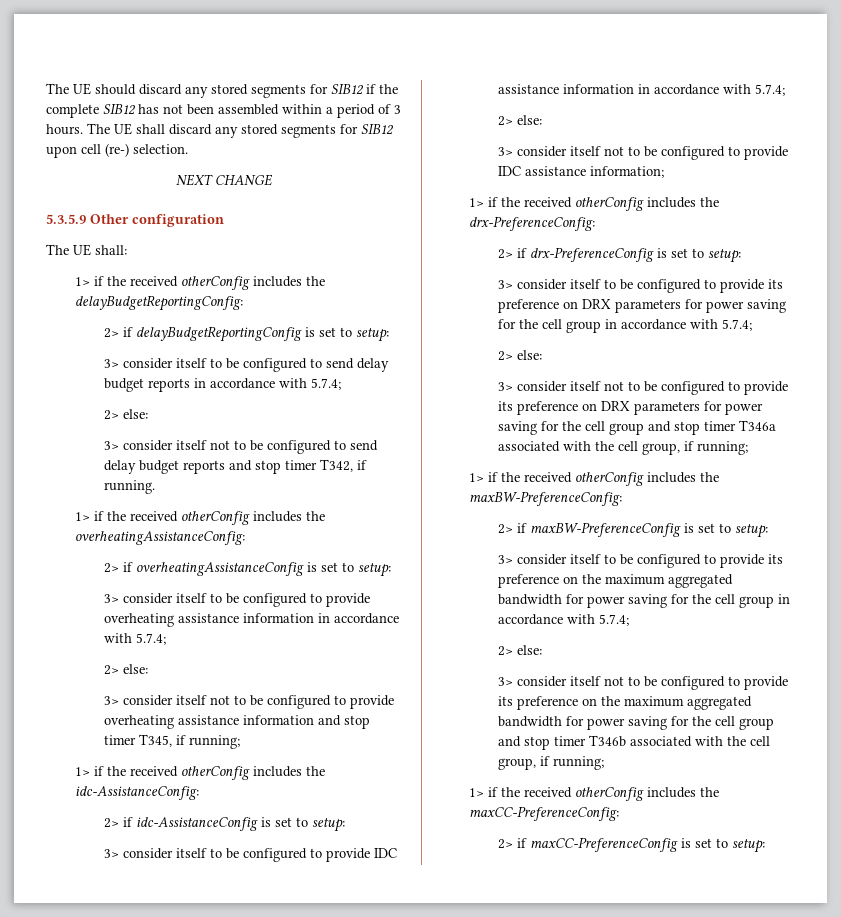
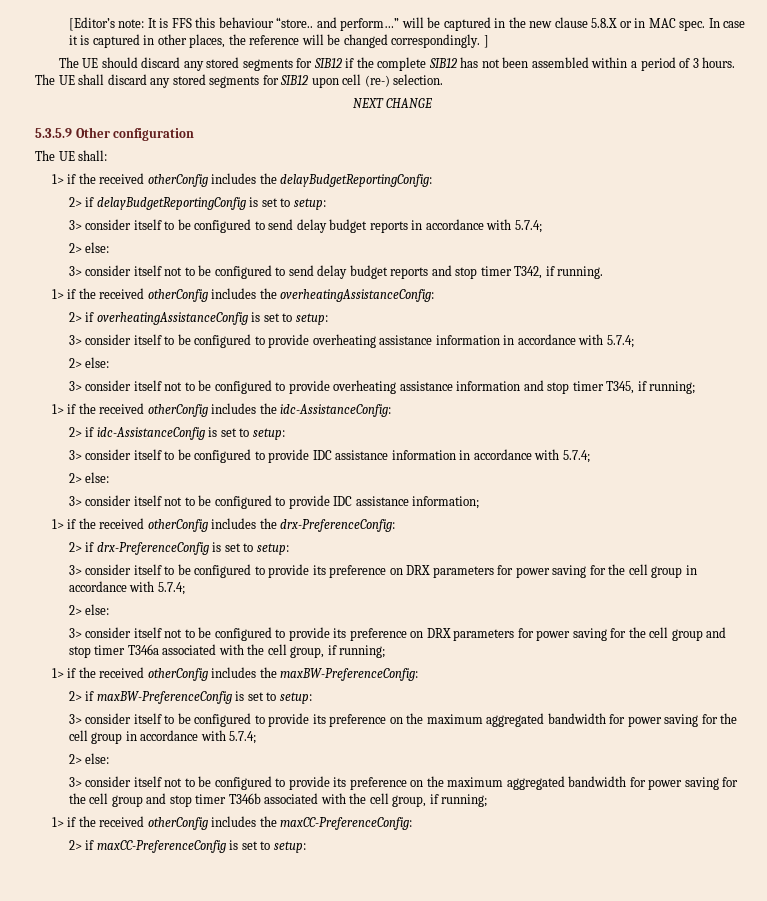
(46, 88) none -> [68,17,746,31] [68,34,489,48] [Editor’s note: It is FFS this behaviour “store.. and perform…” will be captured in the new clause 5.8.X or in MAC spec. In case it is captured in other places, the reference will be changed correspondingly. ] //

